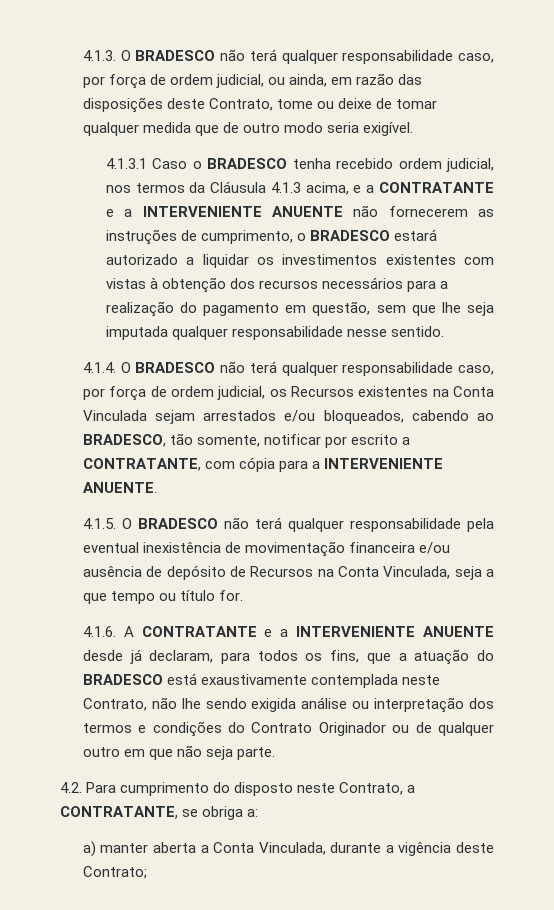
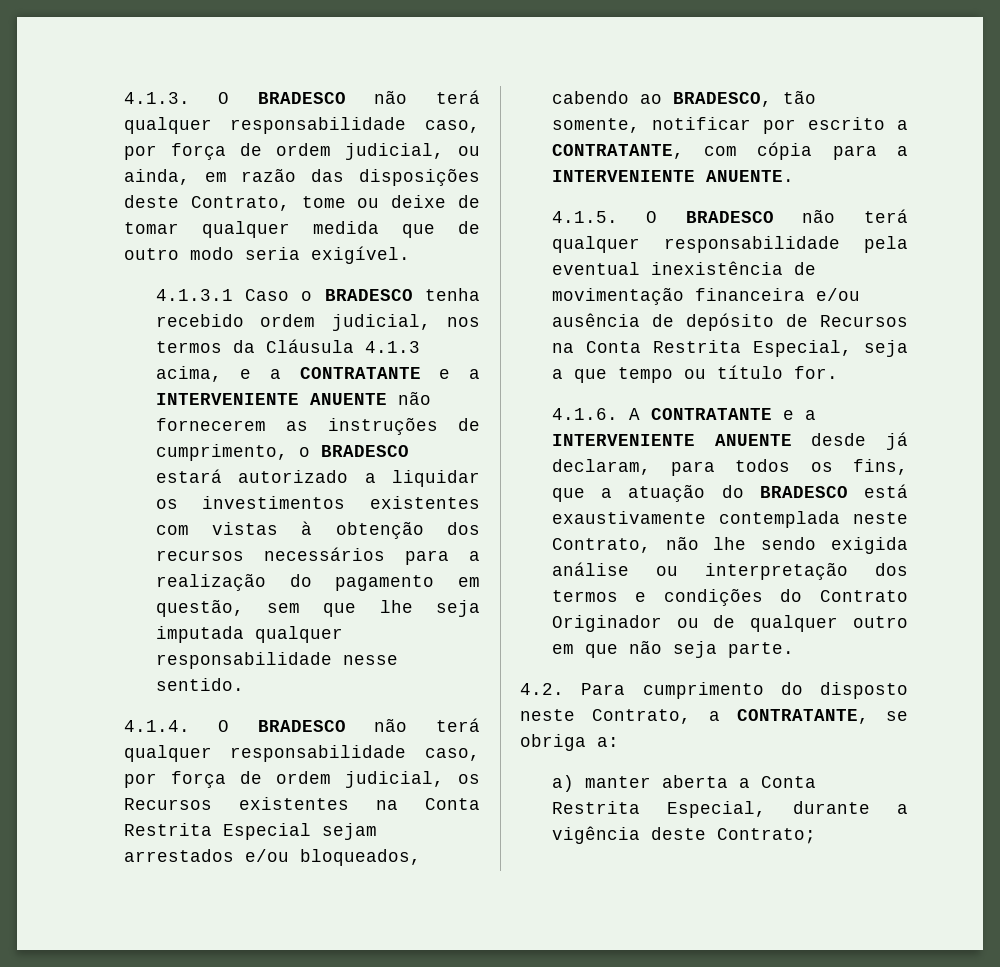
[82,410,147,421] Vinculada -> [123,823,311,840] Restrita Especial
[383,566,451,579] Vinculada, -> [652,340,852,357] Restrita Especial,
[258,842,326,855] Vinculada, -> [551,801,766,818] Restrita Especial,

